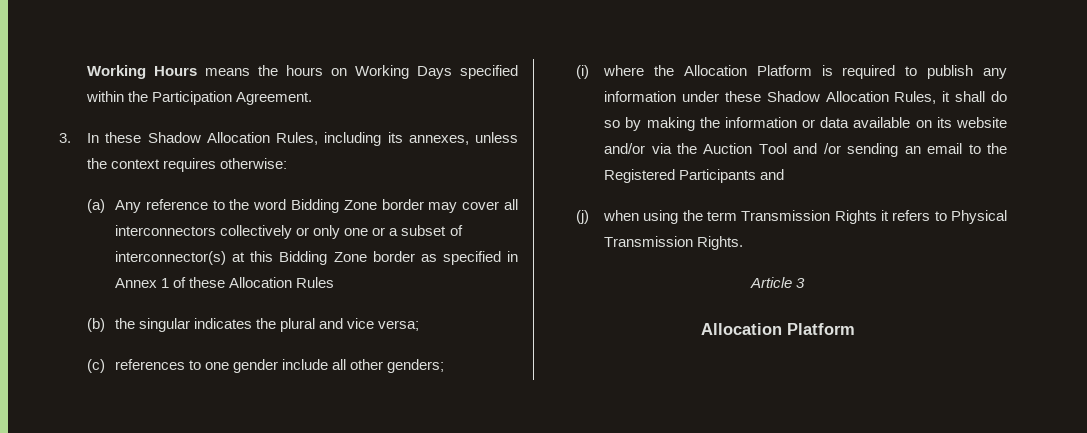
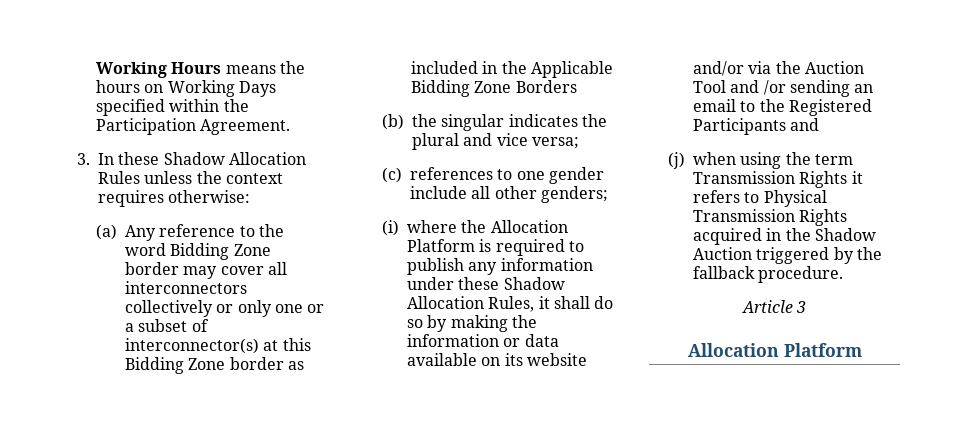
[276,132,469,146] Rules, including its annexes, -> [98,171,140,184] Rules
[442,251,519,265] [115,277,335,288] specified in Annex 1 of these Allocation Rules -> [410,61,613,78] [410,80,577,97] included in the Applicable Bidding Zone Borders
[697,236,744,250] Rights. -> [799,209,848,226] [692,228,876,245] [692,247,882,264] [692,266,844,283] Rights acquired in the Shadow Auction triggered by the fallback procedure.

